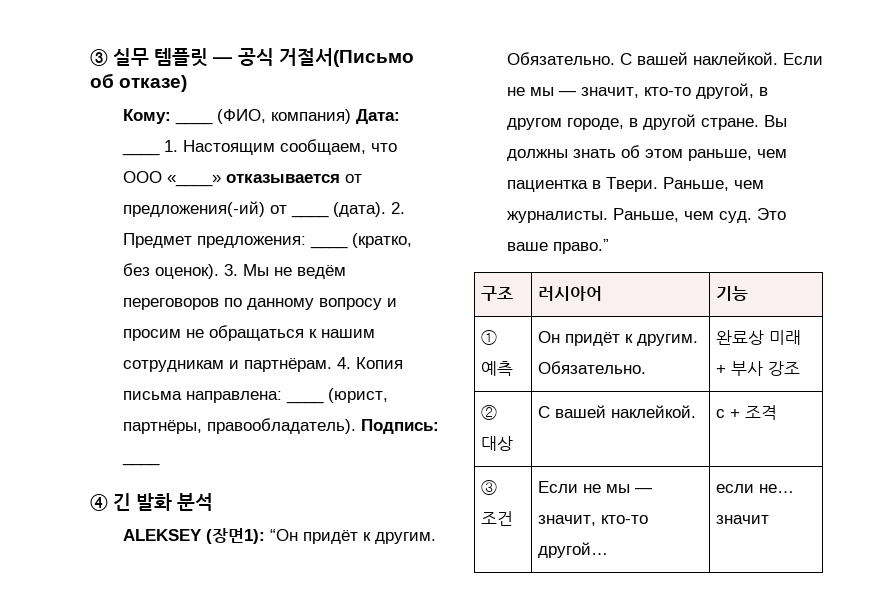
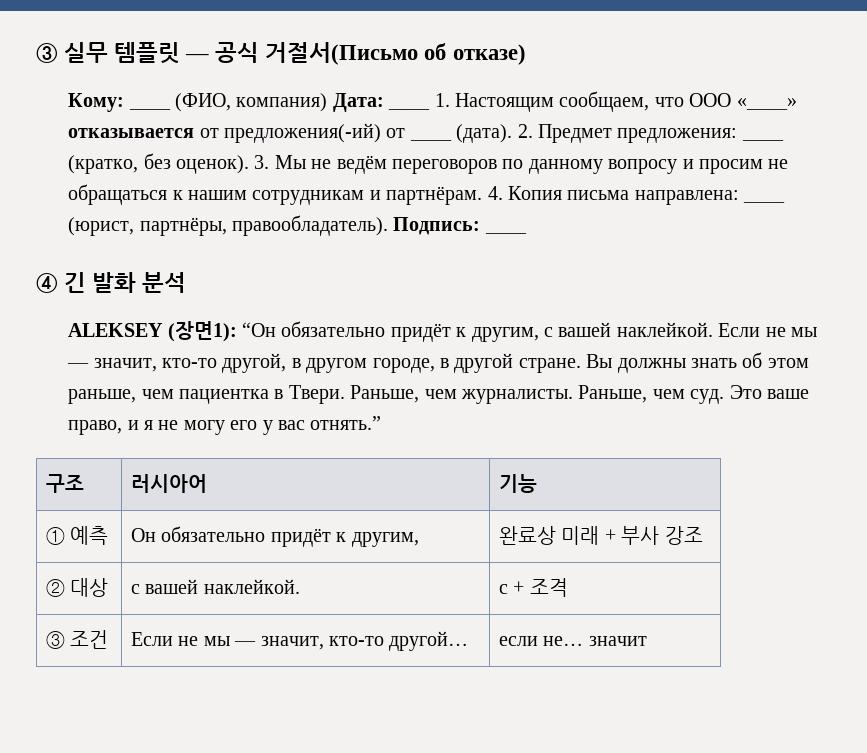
[302,530,436,544] [506,52,632,65] придёт к другим. Обязательно. С -> [281,321,554,342] обязательно придёт к другим, с
[552,239,609,254] право.” -> [68,416,382,435] право, и я не могу его у вас отнять.”
[565,332,699,346] [538,361,647,374] придёт к другим. Обязательно. -> [161,526,419,547] обязательно придёт к другим,
[538,406,551,418] С -> [131,584,141,594] с

